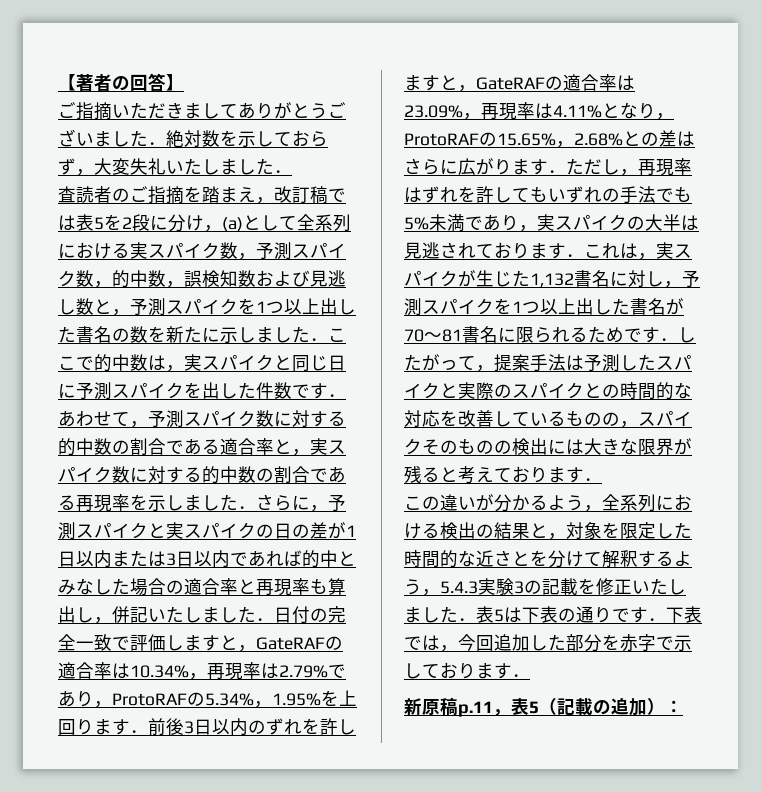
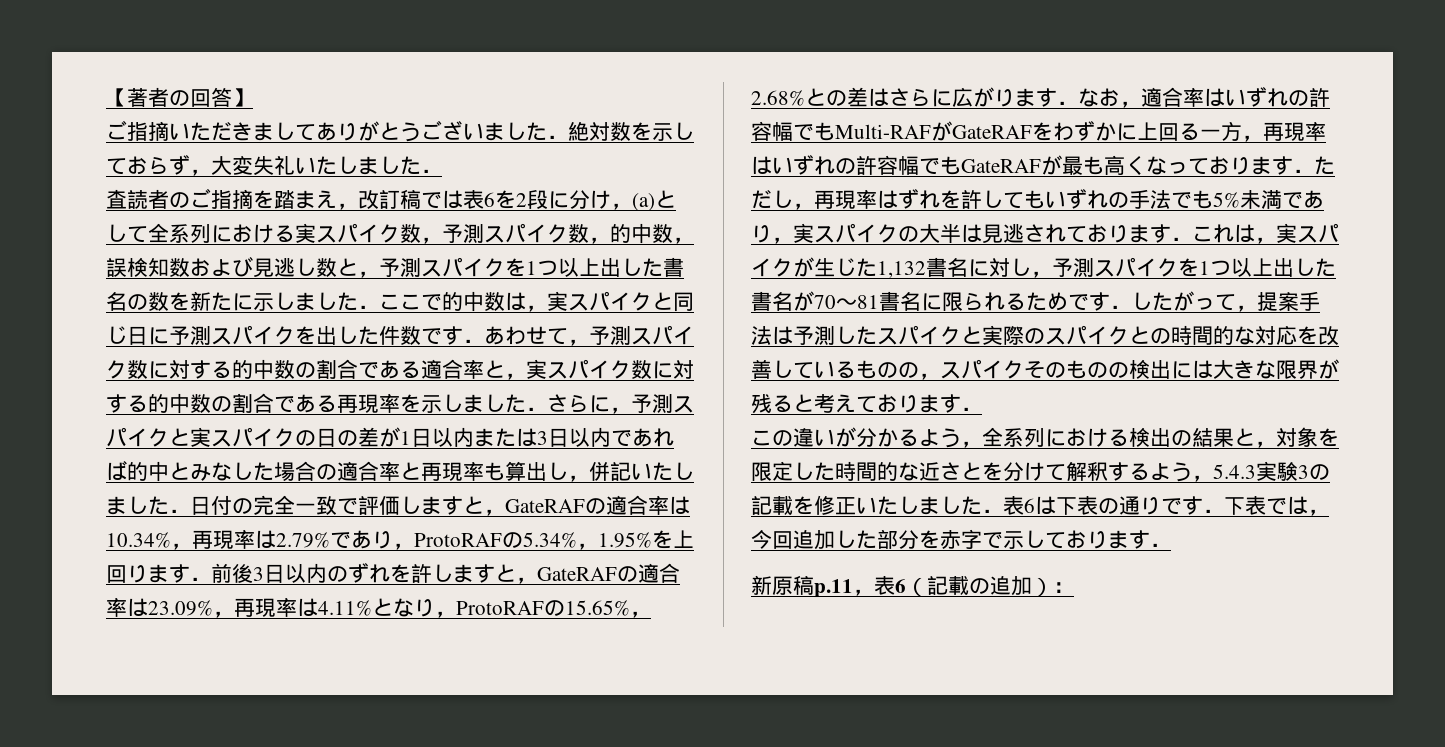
[94,217,104,230] 5 -> [484,192,495,207] 6
(566, 171) none -> [1078,87,1330,108] [751,121,1326,142] [751,155,1314,175] なお，適合率はいずれの許容幅でもMulti-RAFがGateRAFをわずかに上回る一方，再現率はいずれの許容幅でもGateRAFが最も高くなっております．
[494,609,504,622] 5 -> [1024,498,1035,513] 6
[529,701,539,714] 5 -> [895,579,906,593] 6

